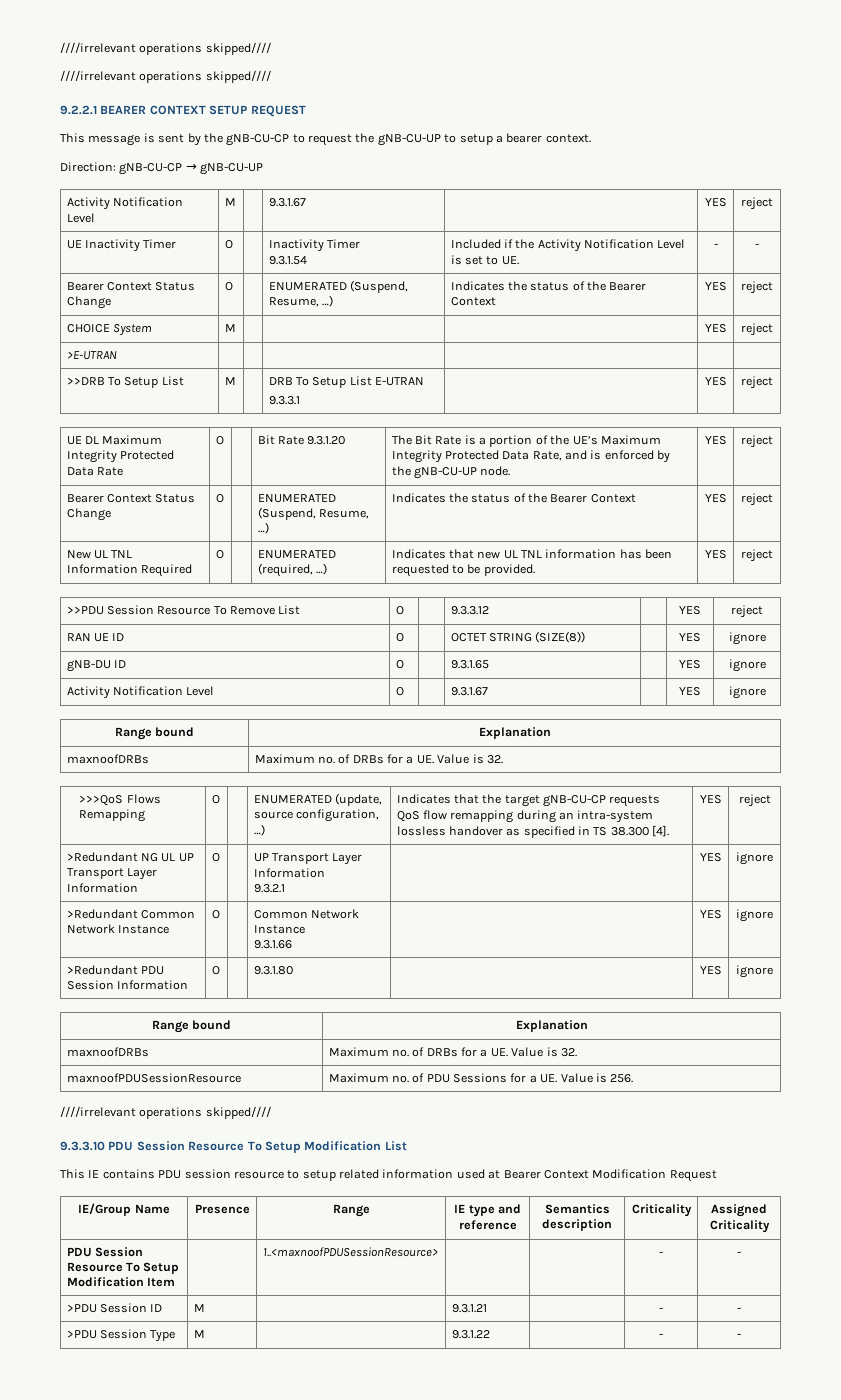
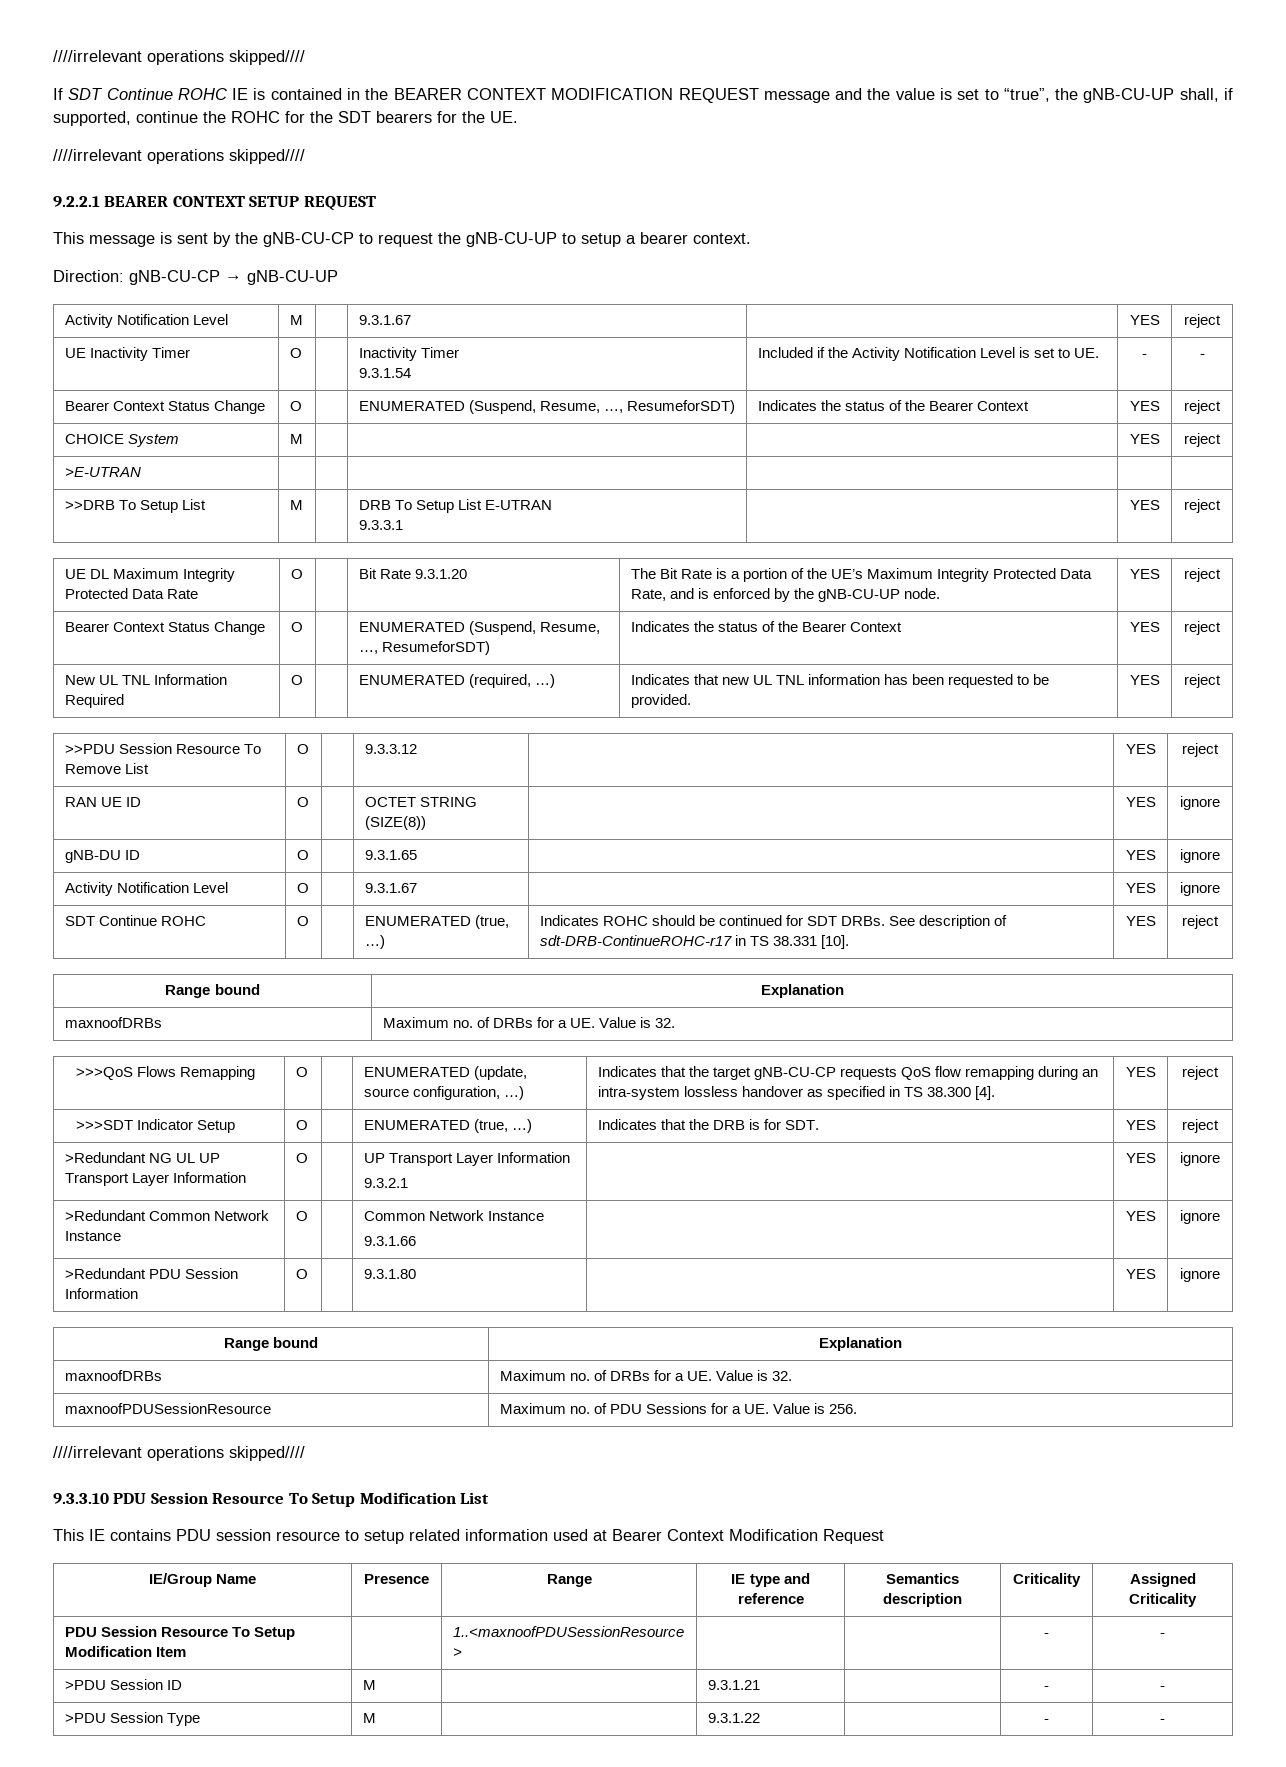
[60,42,271,55] ////irrelevant operations skipped//// -> [53,50,305,65] [53,88,1233,103] [53,111,518,126] ////irrelevant operations skipped//// // If SDT Continue ROHC IE is contained in the BEARER CONTEXT MODIFICATION REQUEST message and the value is set to “true”, the gNB-CU-UP shall, if supported, continue the ROHC for the SDT bearers for the UE.
[321,295,333,307] …) -> [603,400,735,414] …, ResumeforSDT)
[257,522,269,534] …) -> [358,641,490,655] …, ResumeforSDT)
(766, 692) none -> [64,915,206,926] [296,916,309,926] [364,915,509,929] [364,935,385,949] [539,915,1008,929] [539,935,849,949] [1125,916,1156,926] [1182,915,1219,929] // SDT Continue ROHC | O | | ENUMERATED (true, …) | Indicates ROHC should be continued for SDT DRBs. See description of sdt-DRB-ContinueROHC-r17 in TS 38.331 [10]. | YES | reject
(771, 800) none -> [75,1119,235,1133] [295,1120,308,1130] [363,1119,532,1133] [597,1119,820,1130] [1125,1120,1156,1130] [1182,1119,1219,1133] // >>>SDT Indicator Setup | O | | ENUMERATED (true, …) | Indicates that the DRB is for SDT. | YES | reject

